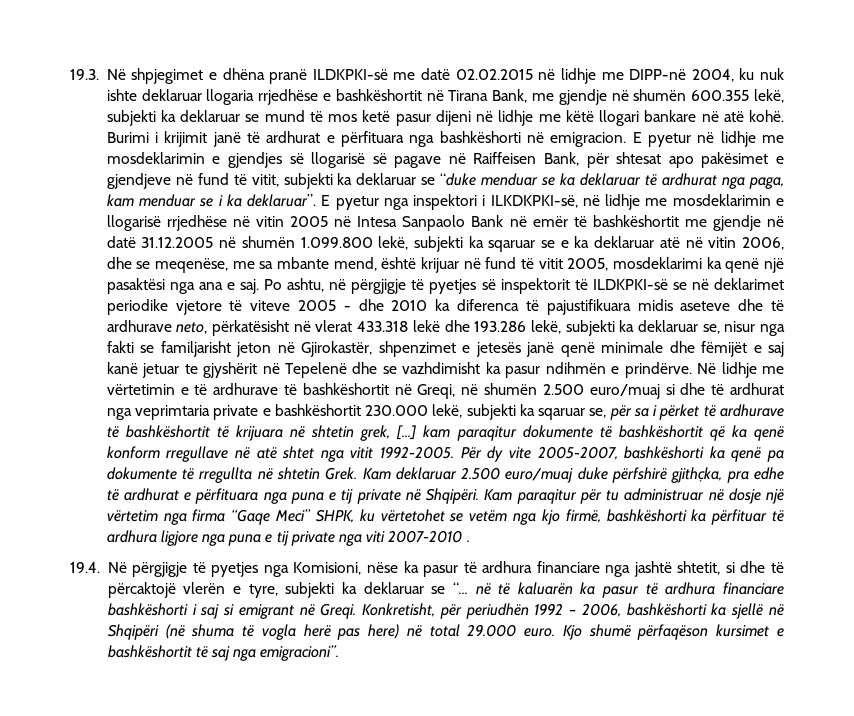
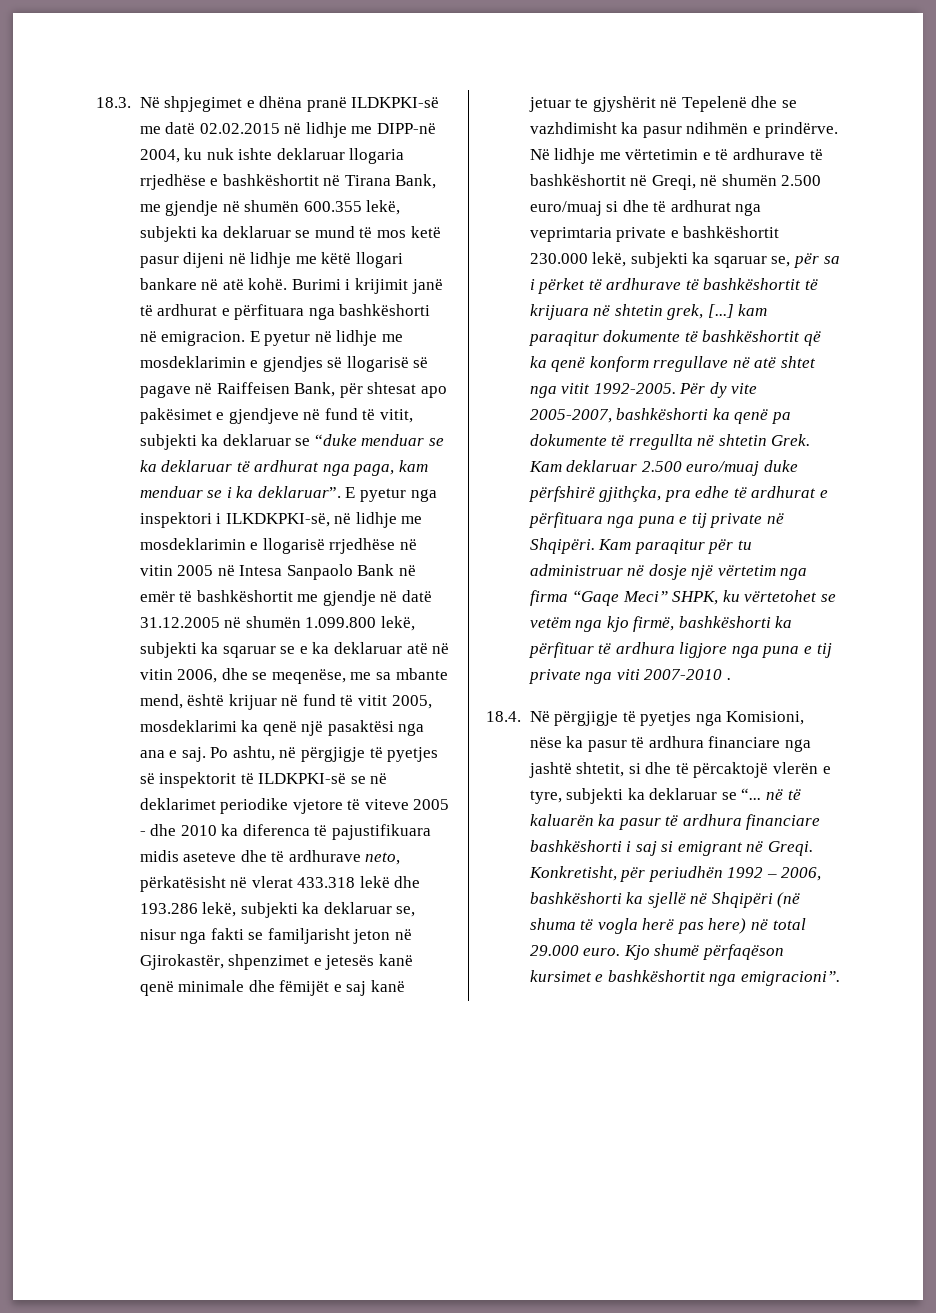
[70,69,99,80] 19.3. -> [96,97,131,108] 18.3.
[526,342,555,357] janë -> [378,954,413,966] kanë
[70,562,100,573] 19.4. -> [486,711,521,722] 18.4.
[195,646,231,661] të saj -> (706, 976) none

